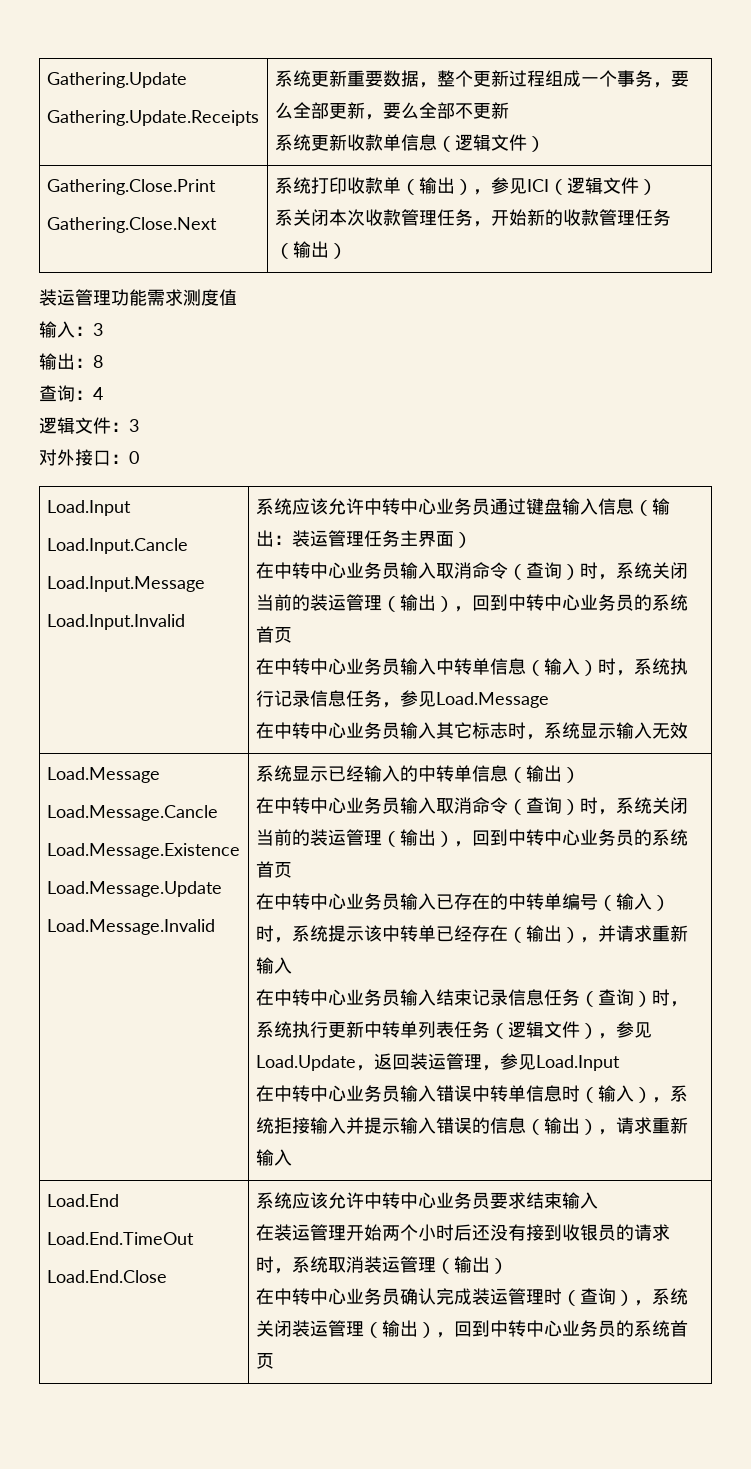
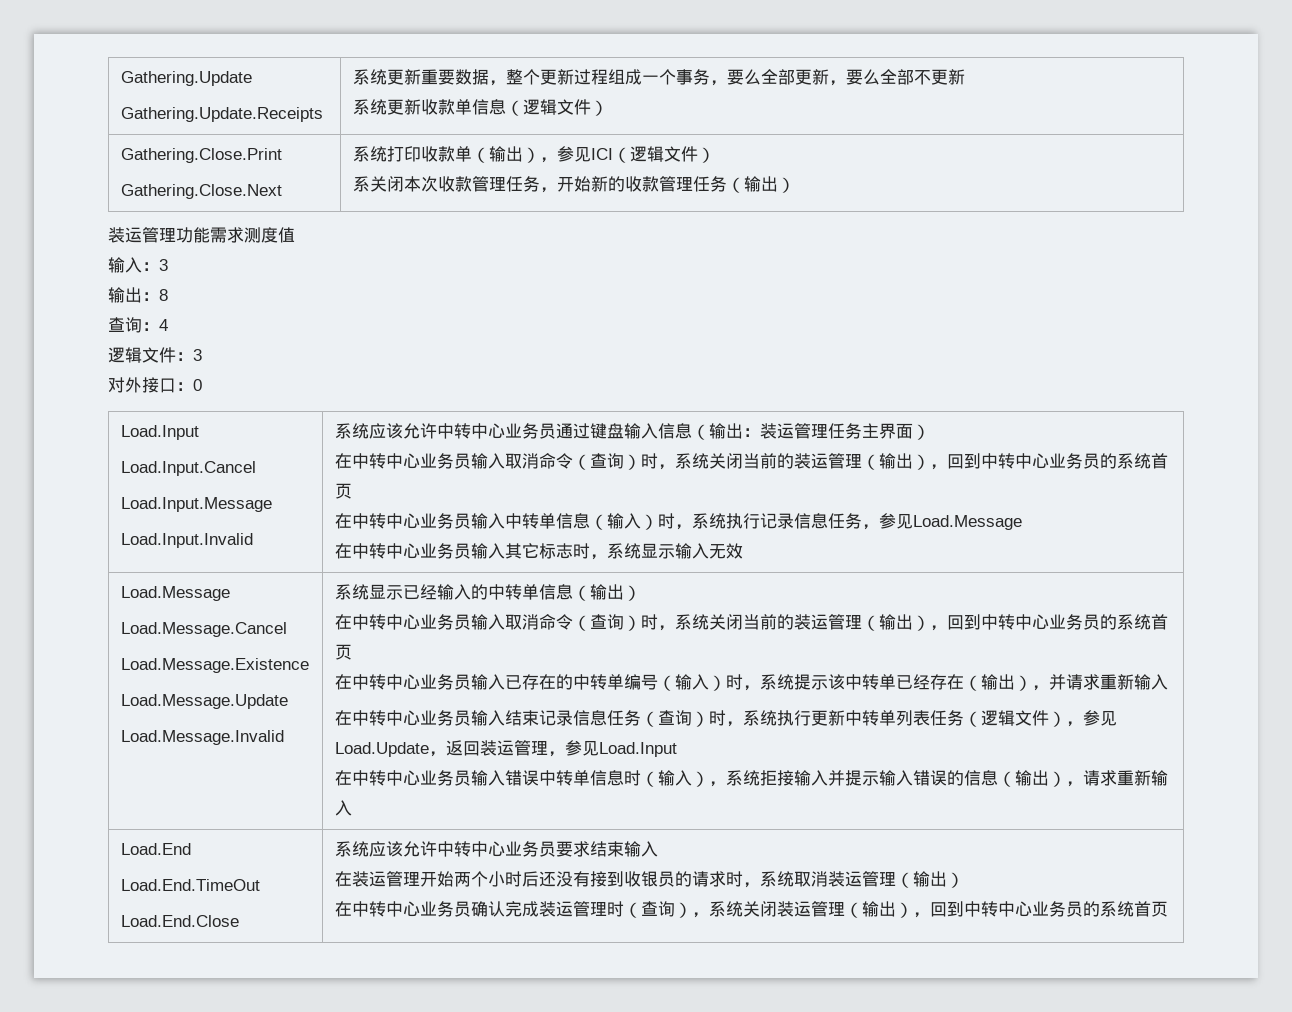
[46,538,188,554] Load.Input.Cancle -> [120,461,256,476] Load.Input.Cancel
[46,805,218,821] Load.Message.Cancle -> [120,622,287,637] Load.Message.Cancel

